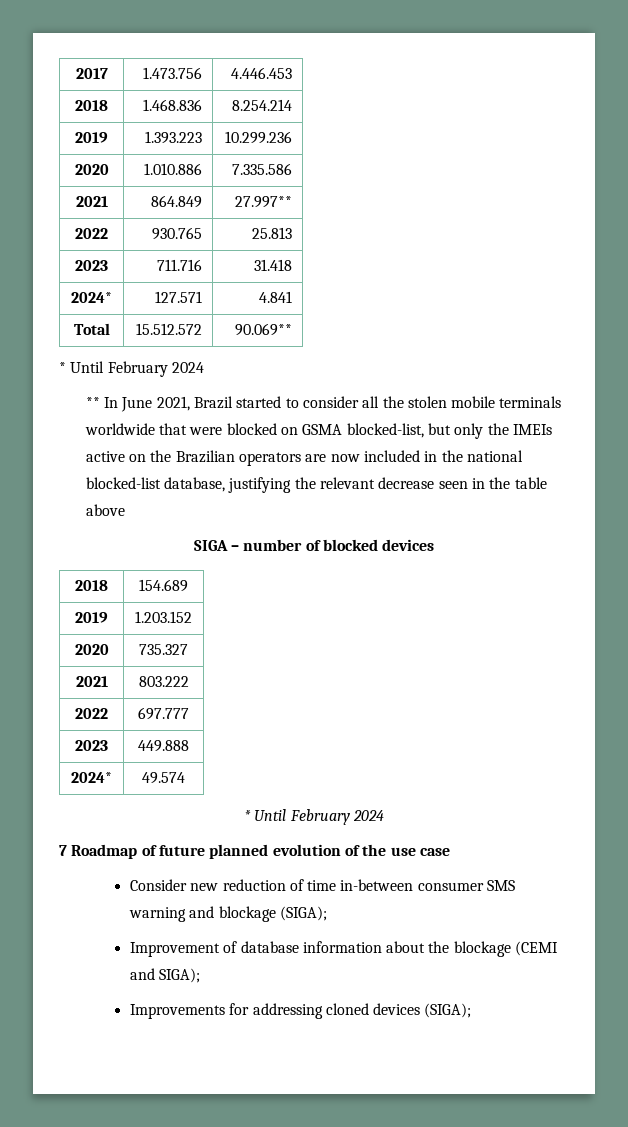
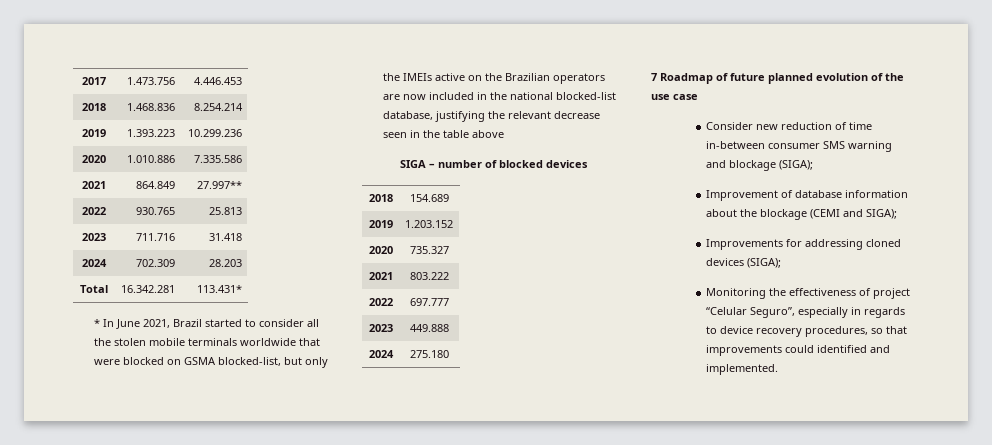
[71,292,112,303] [154,291,202,303] [258,291,292,303] 2024* | 127.571 | 4.841 -> [81,259,107,267] [136,259,176,267] [209,259,243,267] 2024 | 702.309 | 28.203
[135,323,202,335] [234,323,292,336] [59,361,204,377] [85,397,100,408] 15.512.572 | 90.069** // * Until February 2024 // ** -> [121,285,176,293] [197,285,243,293] [94,319,101,327] 16.342.281 | 113.431* // *
[71,772,112,783] [142,772,185,784] [244,809,384,825] 2024* | 49.574 // * Until February 2024 -> [368,350,394,358] [409,350,449,358] 2024 | 275.180
(472, 1010) none -> [705,288,910,299] [705,307,905,318] [705,326,907,337] [705,345,890,356] [705,364,778,375] // Monitoring the effectiveness of project “Celular Seguro”, especially in regards to device recovery procedures, so that improvements could identified and implemented.

